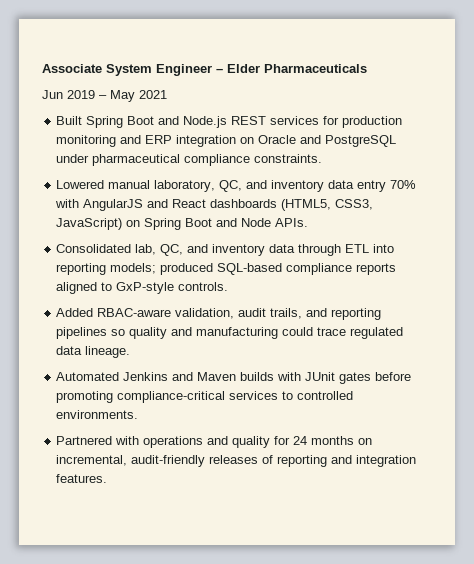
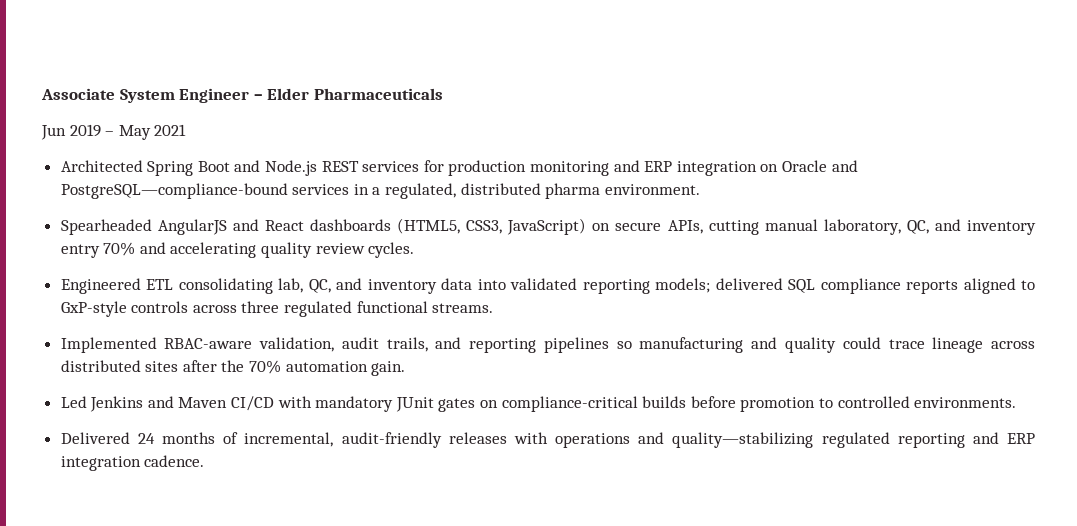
[56,116,83,125] Built -> [60,160,143,172] Architected
[325,135,397,147] [56,154,323,166] [56,180,417,192] [55,199,80,208] PostgreSQL under pharmaceutical compliance constraints. // Lowered manual laboratory, QC, and inventory data entry 70% with -> [60,183,700,199] [60,219,152,235] PostgreSQL—compliance-bound services in a regulated, distributed pharma environment. // Spearheaded
[144,218,309,230] [56,244,132,253] Spring Boot and Node APIs. // Consolidated -> [615,219,1036,235] [60,242,415,258] [60,278,273,294] secure APIs, cutting manual laboratory, QC, and inventory entry 70% and accelerating quality review cycles. // Engineered ETL consolidating
[298,244,395,256] [56,263,283,275] through ETL into reporting models; produced SQL-based -> [477,278,816,294] into validated reporting models; delivered SQL
[178,282,229,291] [56,308,94,317] controls. // Added -> [131,301,494,317] [60,337,157,353] controls across three regulated functional streams. // Implemented
[129,327,404,339] [56,346,131,358] [56,372,412,384] [56,391,354,403] [56,410,139,419] [56,436,373,448] [56,455,417,467] [56,474,108,483] quality and manufacturing could trace regulated data lineage. // Automated Jenkins and Maven builds with JUnit gates before promoting compliance-critical services to controlled environments. // Partnered with operations and quality for 24 months on incremental, audit-friendly releases of reporting and integration features. -> [639,337,1035,353] [60,360,406,376] [60,396,1017,412] [60,432,1035,448] [60,455,205,471] manufacturing and quality could trace lineage across distributed sites after the 70% automation gain. // Led Jenkins and Maven CI/CD with mandatory JUnit gates on compliance-critical builds before promotion to controlled environments. // Delivered 24 months of incremental, audit-friendly releases with operations and quality—stabilizing regulated reporting and ERP integration cadence.

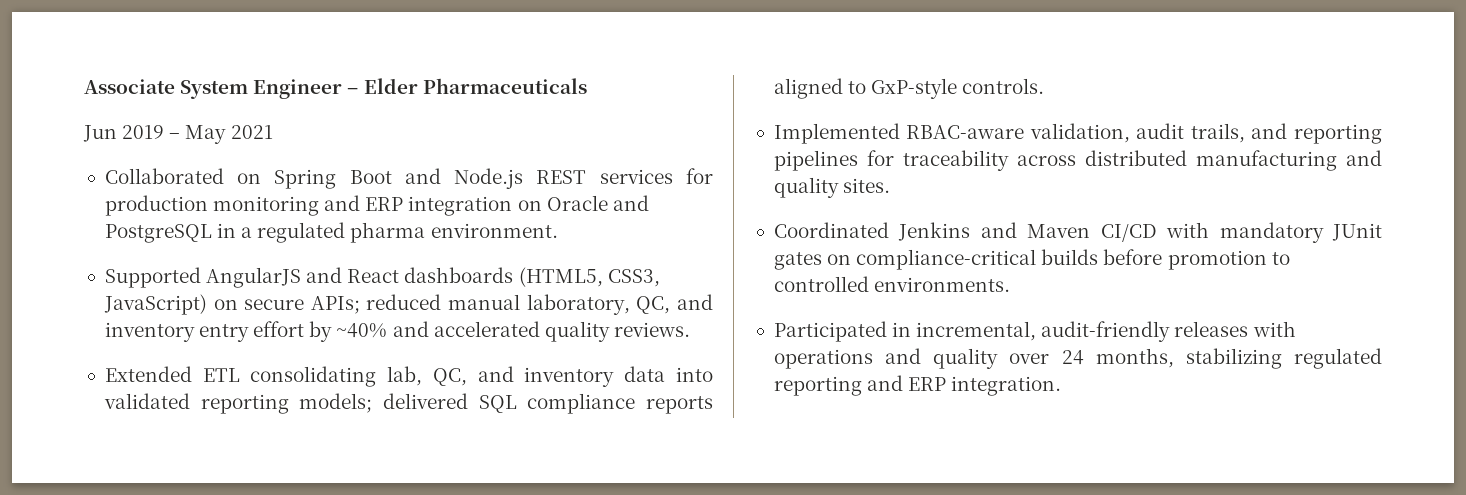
[60,160,143,172] Architected -> [104,168,262,184] Collaborated on
[60,183,541,199] PostgreSQL—compliance-bound services in a regulated, distributed -> [104,222,346,243] PostgreSQL in a regulated
[60,219,152,235] Spearheaded -> [104,267,201,288] Supported
[667,220,759,235] APIs, cutting -> [310,294,442,314] APIs; reduced
[103,242,415,258] [60,278,141,294] 70% and accelerating quality review cycles. // Engineered -> [253,321,690,342] [104,366,192,382] effort by ~40% and accelerated quality reviews. // Extended
[131,301,494,317] controls across three regulated functional streams. -> [962,78,1045,94] controls.
[616,337,1035,353] [60,360,406,376] [60,396,87,408] so manufacturing and quality could trace lineage across distributed sites after the 70% automation gain. // Led -> [866,150,1382,171] [773,177,891,198] [773,222,889,238] for traceability across distributed manufacturing and quality sites. // Coordinated
[60,432,239,444] Delivered 24 months of -> [773,321,912,342] Participated in
[672,432,814,448] quality—stabilizing -> [933,348,1282,369] quality over 24 months, stabilizing
[60,455,205,471] integration cadence. -> [951,376,1062,396] integration.

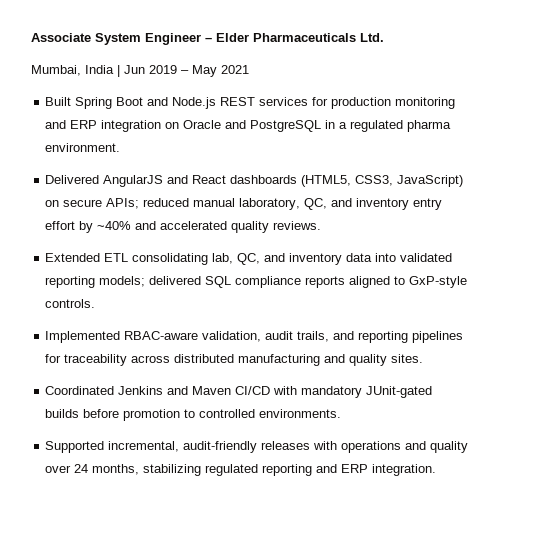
(587, 86) // -> [360,33,384,42] [31,65,120,77] Ltd. // Mumbai, India |
[104,168,262,184] Collaborated on -> [45,97,72,106] Built
[104,267,201,288] Supported -> [45,175,100,184] Delivered
[1332,223,1383,241] [773,249,1037,270] JUnit gates on compliance-critical -> [366,386,433,398] JUnit-gated
[773,321,912,342] Participated in -> [45,441,105,453] Supported

